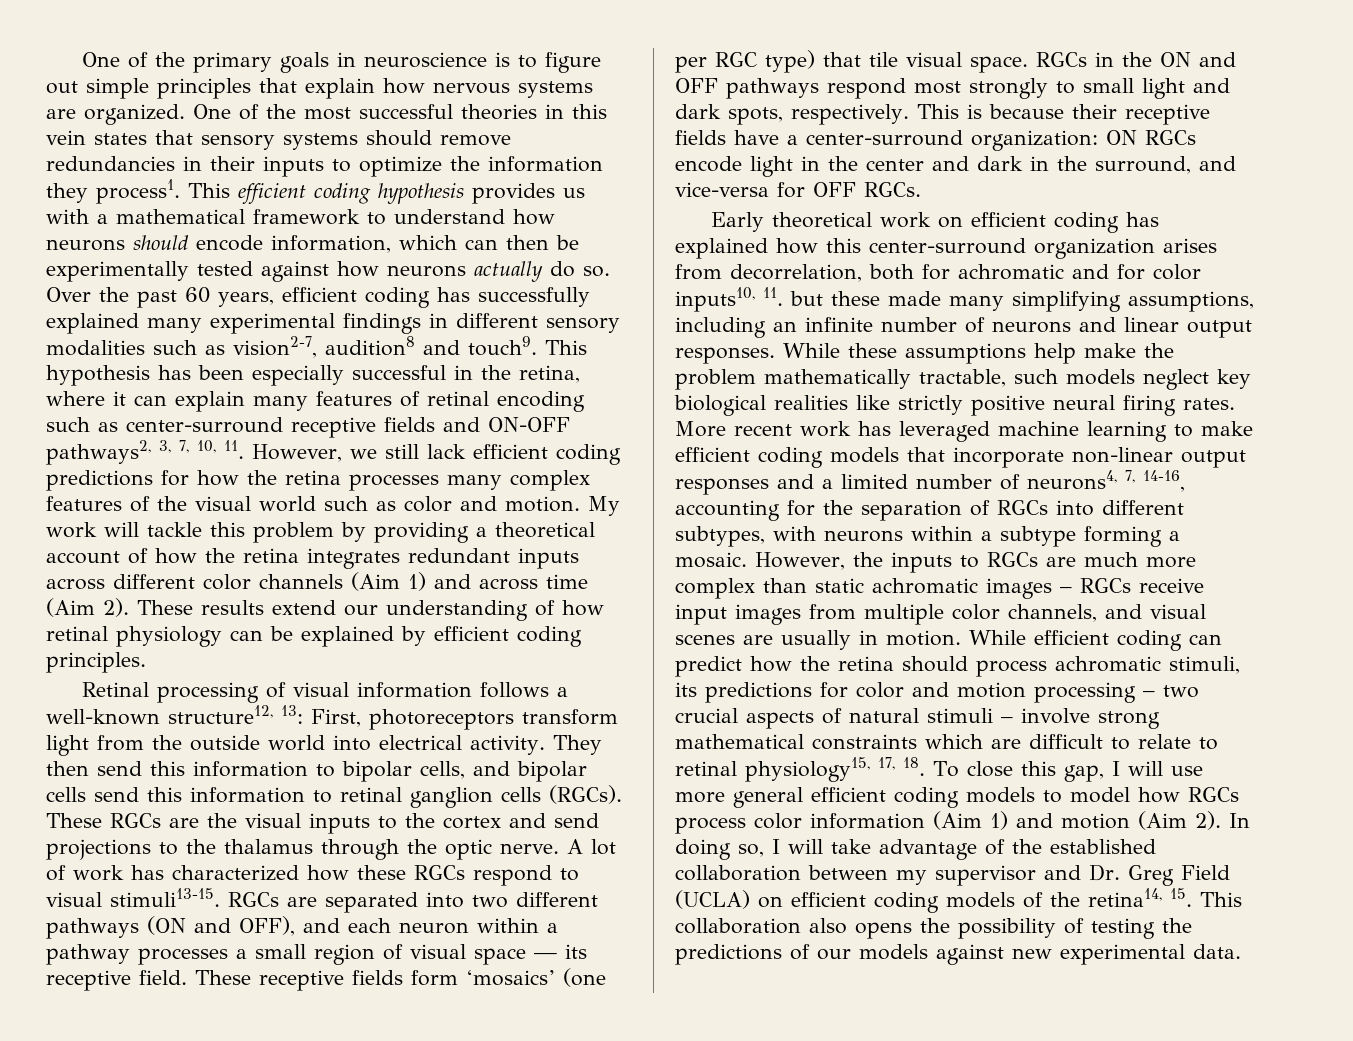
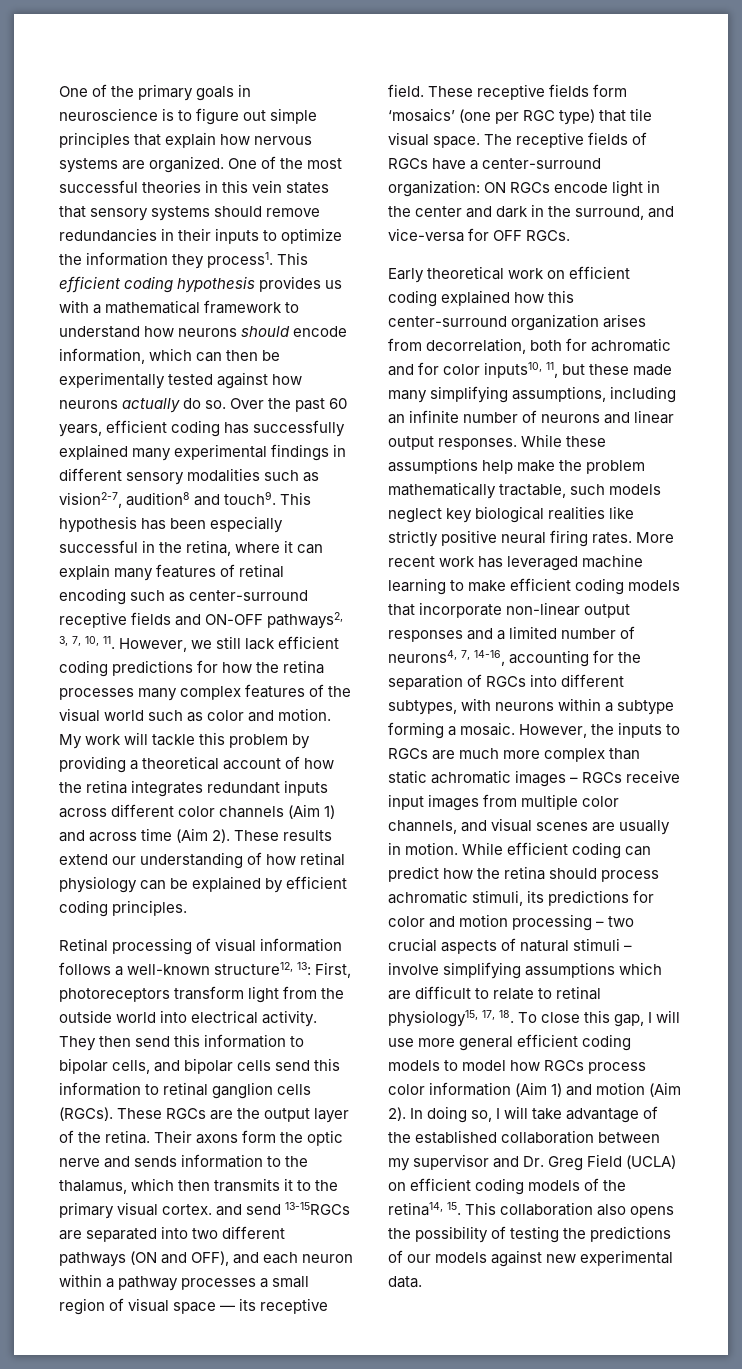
[245,813,599,834] [46,839,616,860] [46,865,579,886] [46,888,279,907] visual inputs to the cortex and send projections to the thalamus through the optic nerve. A lot of work has characterized how these RGCs respond to visual stimuli13-15. RGCs -> [264,1108,350,1123] [59,1130,344,1146] [59,1154,309,1168] [59,1178,339,1194] [59,1202,351,1219] output layer of the retina. Their axons form the optic nerve and sends information to the thalamus, which then transmits it to the primary visual cortex. and send 13-15RGCs
[1036,52,1236,67] [675,78,1230,99] [675,104,1210,125] [675,130,726,145] RGCs in the ON and OFF pathways respond most strongly to small light and dark spots, respectively. This is because their receptive fields -> [484,132,648,148] [388,158,428,169] The receptive fields of RGCs
[1126,212,1160,227] has -> (437, 298) none
[763,287,783,306] 11. -> [546,362,559,378] 11,
[1098,711,1160,729] [675,734,917,750] strong mathematical constraints -> [443,962,616,979] simplifying assumptions

